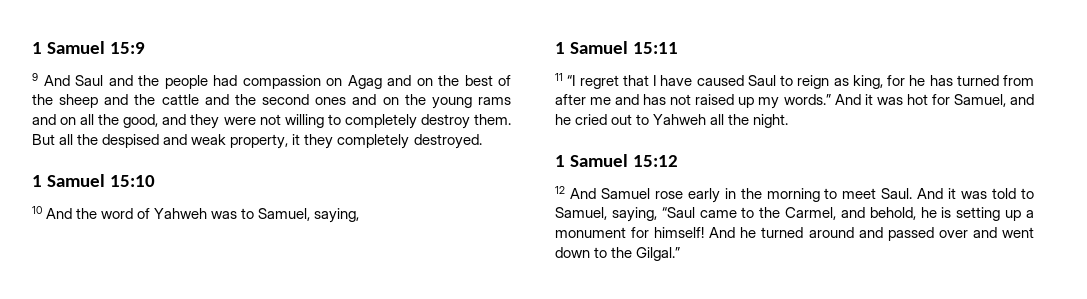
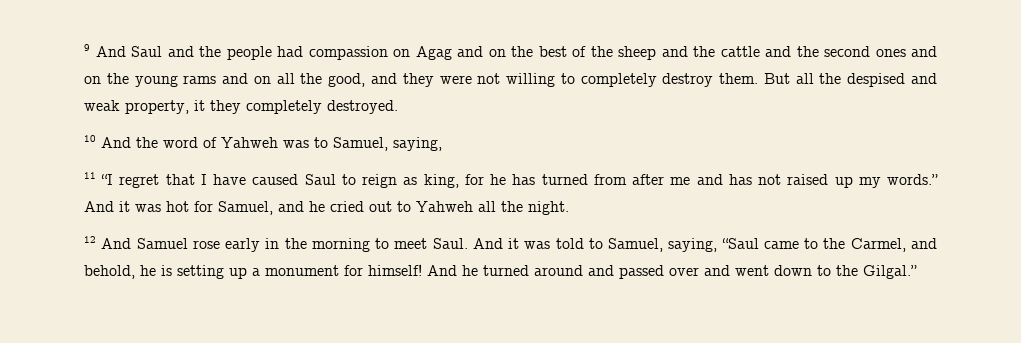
[32,41,145,54] 1 Samuel 15:9 // -> (84, 47) none
[32,174,155,187] // 1 Samuel 15:10 -> (398, 107) none
[555,41,678,54] // 1 Samuel 15:11 -> (442, 144) none
[555,154,678,167] // 1 Samuel 15:12 -> (569, 208) none

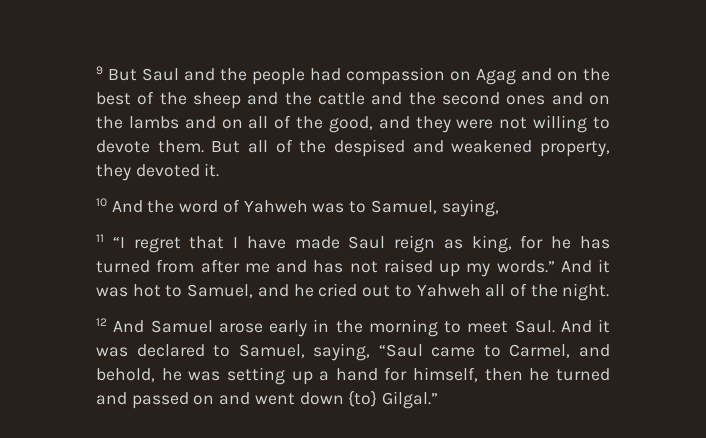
[95,46,126,57] And -> [108,69,137,81] But
[134,75,217,87] young rams -> [128,116,179,129] lambs
(295, 78) none -> [274,115,292,129] of
[580,73,714,87] completely destroy -> [96,140,150,153] devote
(814, 78) none -> [275,139,293,153] of
[84,100,398,114] weak property, it they completely destroyed. -> [451,140,610,157] [96,163,220,181] weakened property, they devoted it.
[252,174,356,185] caused Saul to -> [294,236,386,249] made Saul
[194,201,213,212] for -> [165,285,183,297] to
(496, 206) none -> [509,283,527,297] of
[192,240,220,249] rose -> [218,323,263,333] arose
[555,238,584,249] told -> [136,344,205,357] declared
[823,238,846,249] the -> (501, 351) none
[161,265,172,276] is -> [188,371,221,381] was
[265,264,457,276] monument for himself! And -> [335,367,523,382] hand for himself, then
[534,265,583,276] around -> (610, 374) none
[669,267,699,276] over -> [193,395,215,405] on
[817,265,858,276] to the -> [348,390,378,407] {to}

